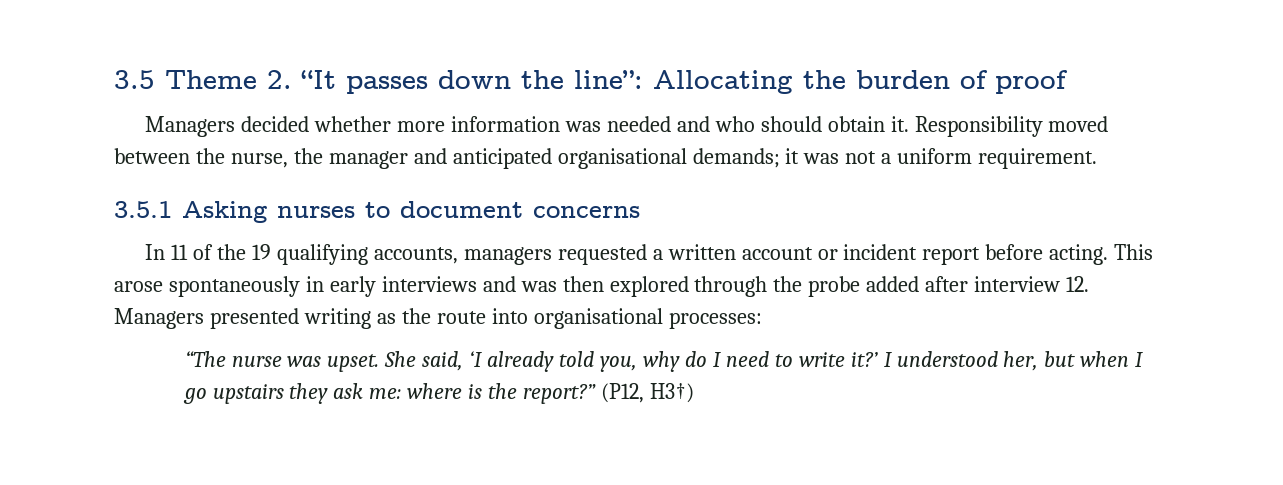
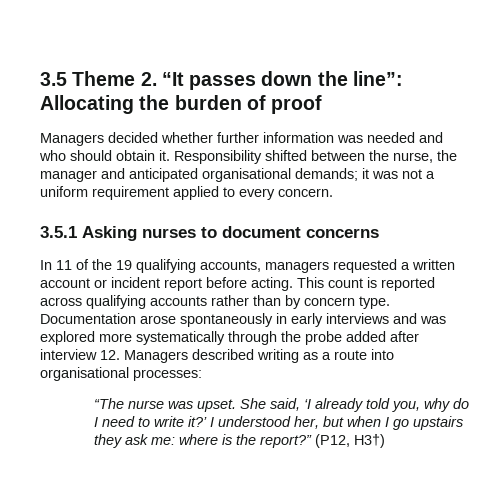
[397,121,446,132] more -> [217,132,259,143] further
[1048,116,1109,132] moved -> [265,150,307,161] shifted
[978,148,1098,169] requirement. -> [92,186,333,200] requirement applied to every concern.
(1154, 252) none -> [328,277,435,291] [40,295,390,309] [40,313,136,324] count is reported across qualifying accounts rather than by concern type. Documentation
[562,276,689,297] then explored -> [40,331,225,345] explored more systematically
[209,308,299,329] presented -> [192,349,254,360] described
[401,308,431,324] the -> [322,352,331,360] a

